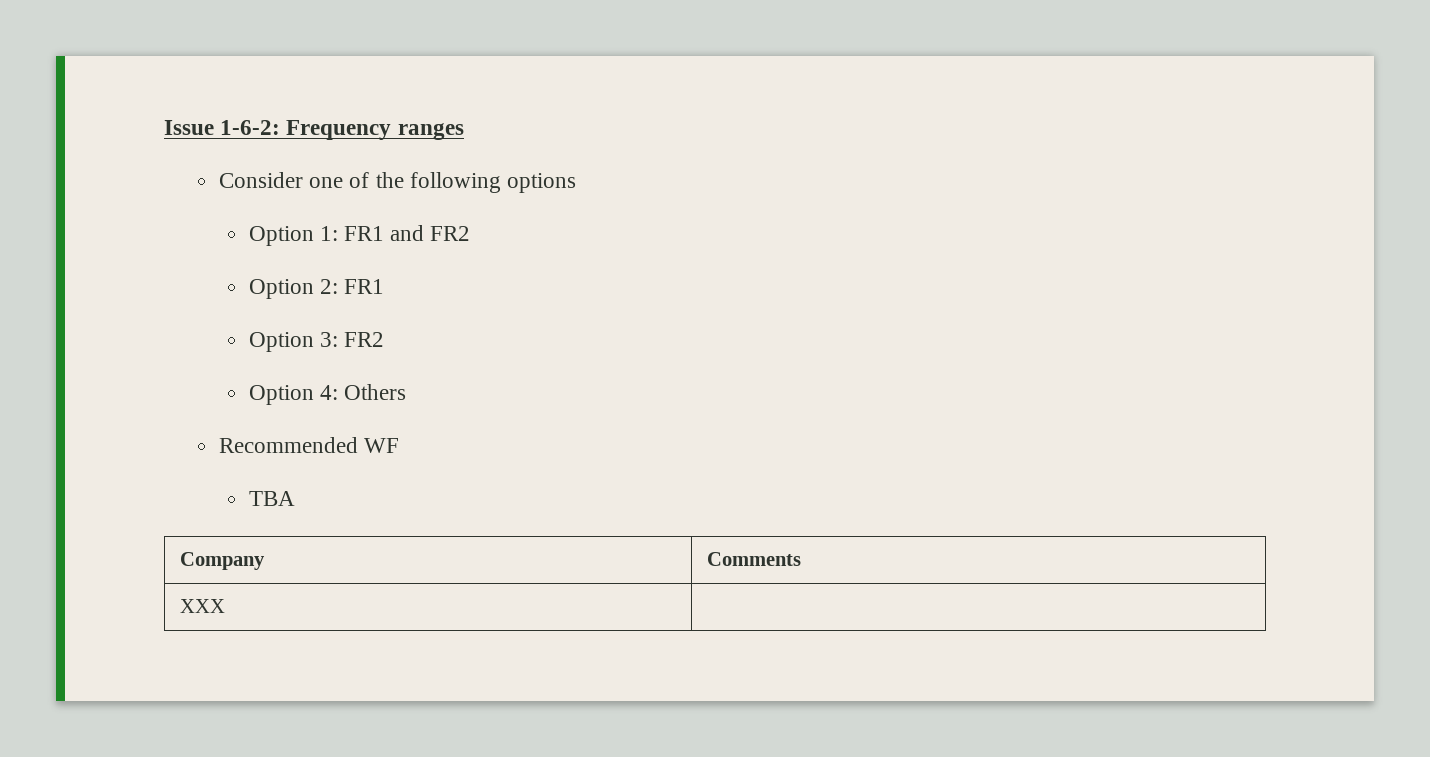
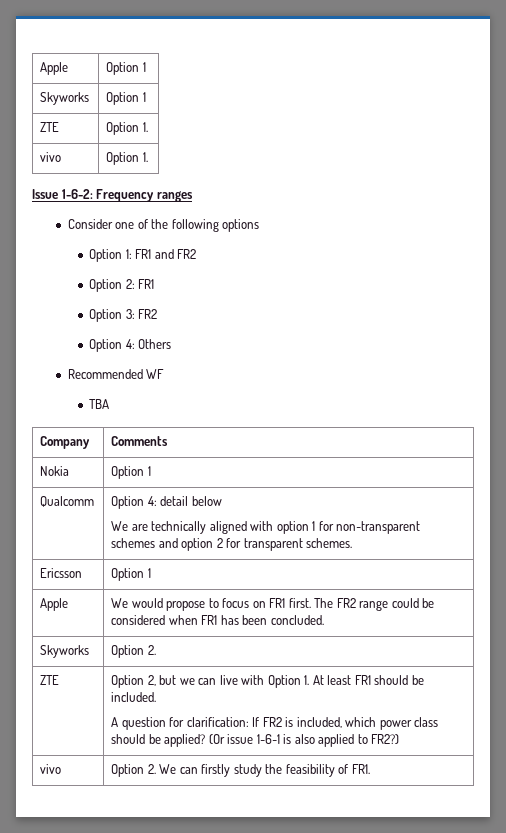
(164, 127) none -> [40,62,69,75] [106,62,146,75] [40,92,90,105] [106,92,146,105] [40,122,60,132] [106,122,148,135] [40,152,62,162] [106,152,148,165] Apple | Option 1 // Skyworks | Option 1 // ZTE | Option 1. // vivo | Option 1. //
[179,599,225,613] XXX | -> [40,466,70,476] [111,466,151,479] [40,496,95,507] [111,496,222,509] [111,521,421,534] [111,538,353,551] [40,568,83,578] [111,568,151,581] [40,598,69,611] [111,598,435,611] [111,615,324,625] [40,645,90,658] [111,645,156,658] [40,675,60,685] [111,675,424,688] [111,692,157,702] [111,717,439,730] [111,734,400,747] [40,764,62,774] [111,764,370,777] Nokia | Option 1 // Qualcomm | Option 4: detail below // We are technically aligned with option 1 for non-transparent schemes and option 2 for transparent schemes. // Ericsson | Option 1 // Apple | We would propose to focus on FR1 first. The FR2 range could be considered when FR1 has been concluded. // Skyworks | Option 2. // ZTE | Option 2, but we can live with Option 1. At least FR1 should be included. // A question for clarification: If FR2 is included, which power class should be applied? (Or issue 1-6-1 is also applied to FR2?) // vivo | Option 2. We can firstly study the feasibility of FR1.

